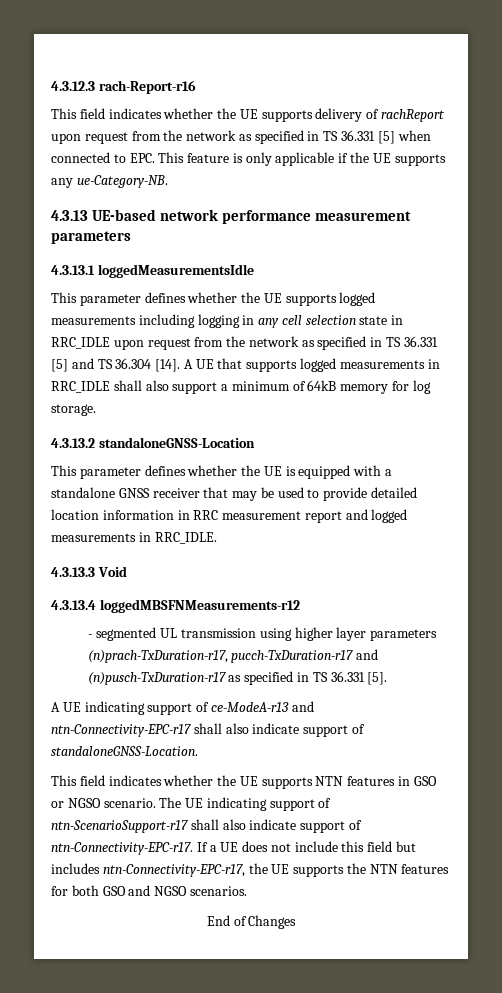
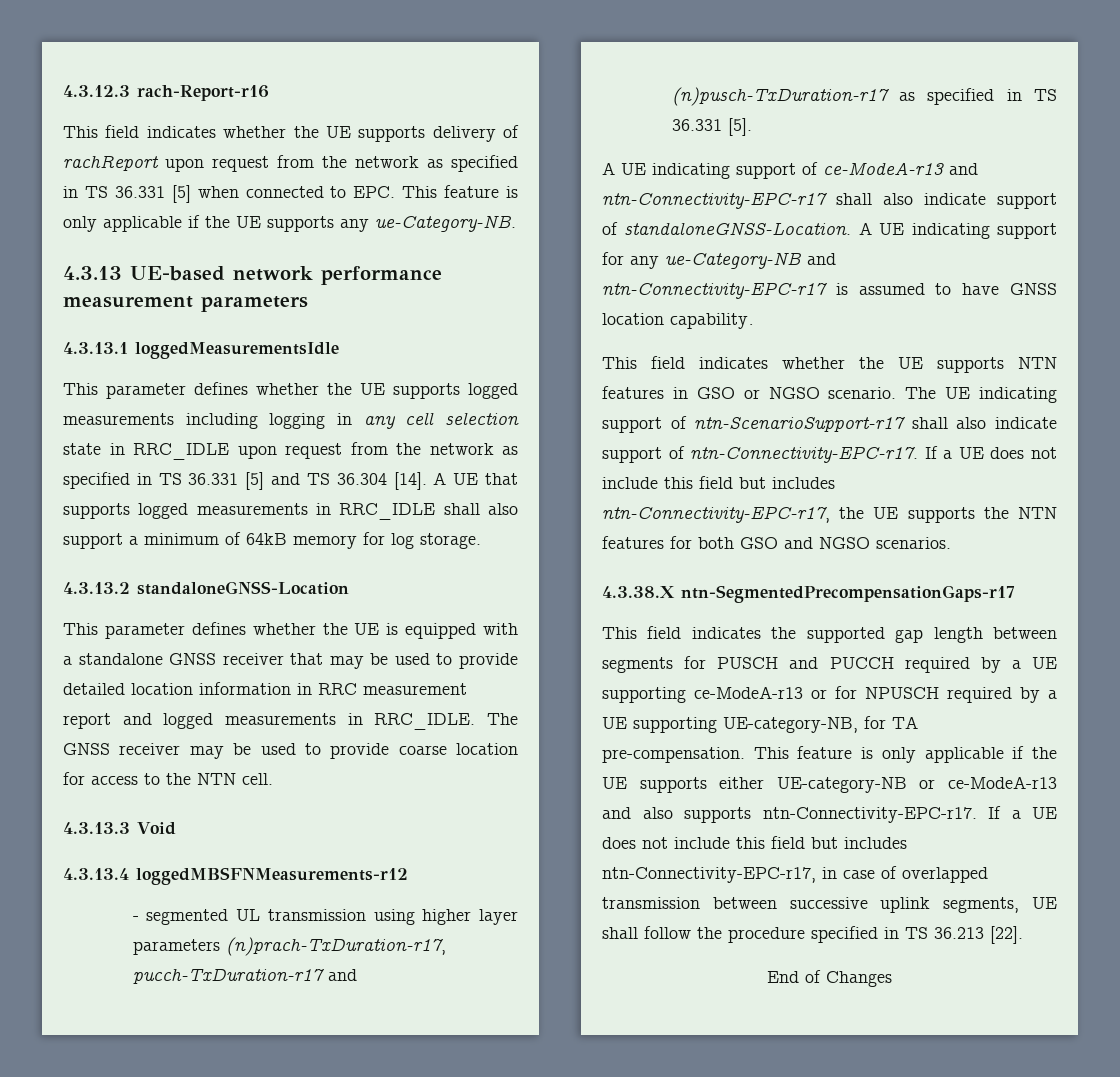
(217, 538) none -> [487,713,518,725] [63,743,518,759] [63,772,273,785] The GNSS receiver may be used to provide coarse location for access to the NTN cell.
(198, 751) none -> [858,222,1057,239] [602,252,836,269] [602,282,1057,299] [602,313,754,329] A UE indicating support for any ue-Category-NB and ntn-Connectivity-EPC-r17 is assumed to have GNSS location capability.
(247, 891) none -> [602,585,1015,603] [602,626,1057,643] [602,656,1057,673] [602,686,1057,703] [602,716,918,733] [602,746,1057,763] [602,776,1057,793] [602,806,1057,823] [602,836,907,849] [602,866,988,883] [602,897,1057,913] [602,926,1023,944] // 4.3.38.X ntn-SegmentedPrecompensationGaps-r17 // This field indicates the supported gap length between segments for PUSCH and PUCCH required by a UE supporting ce-ModeA-r13 or for NPUSCH required by a UE supporting UE-category-NB, for TA pre-compensation. This feature is only applicable if the UE supports either UE-category-NB or ce-ModeA-r13 and also supports ntn-Connectivity-EPC-r17. If a UE does not include this field but includes ntn-Connectivity-EPC-r17, in case of overlapped transmission between successive uplink segments, UE shall follow the procedure specified in TS 36.213 [22].

